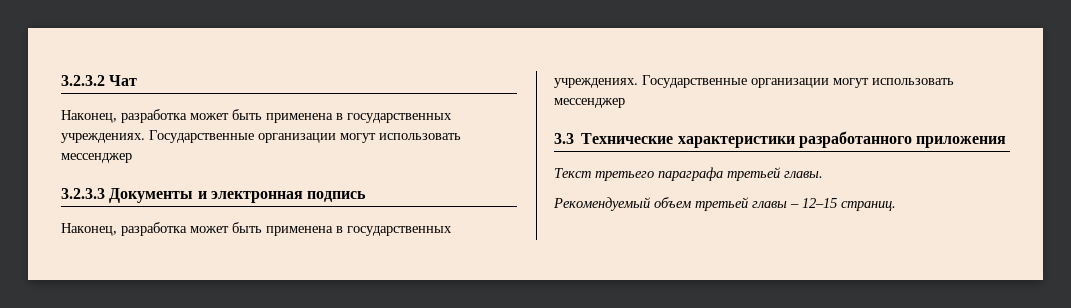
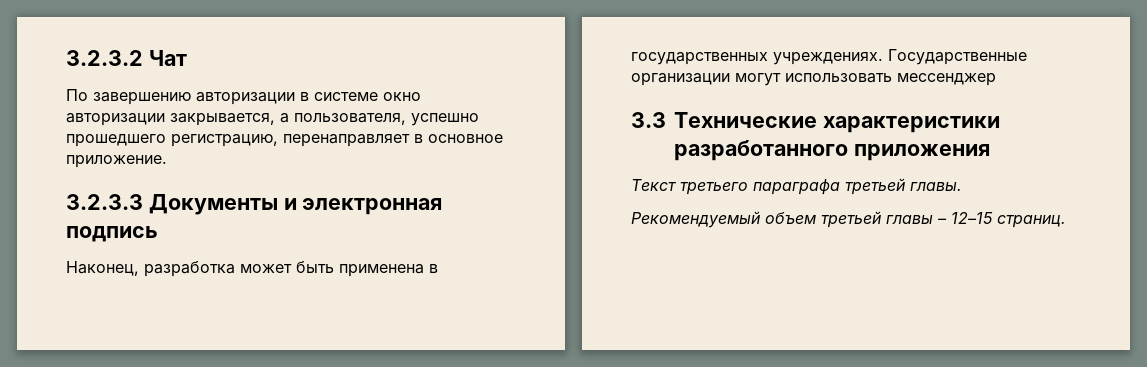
[61,109,452,123] [61,130,461,143] [61,153,132,163] Наконец, разработка может быть применена в государственных учреждениях. Государственные организации могут использовать мессенджер -> [66,89,421,105] [66,113,479,126] [66,134,503,147] [66,155,167,168] По завершению авторизации в системе окно авторизации закрывается, а пользователя, успешно прошедшего регистрацию, перенаправляет в основное приложение.

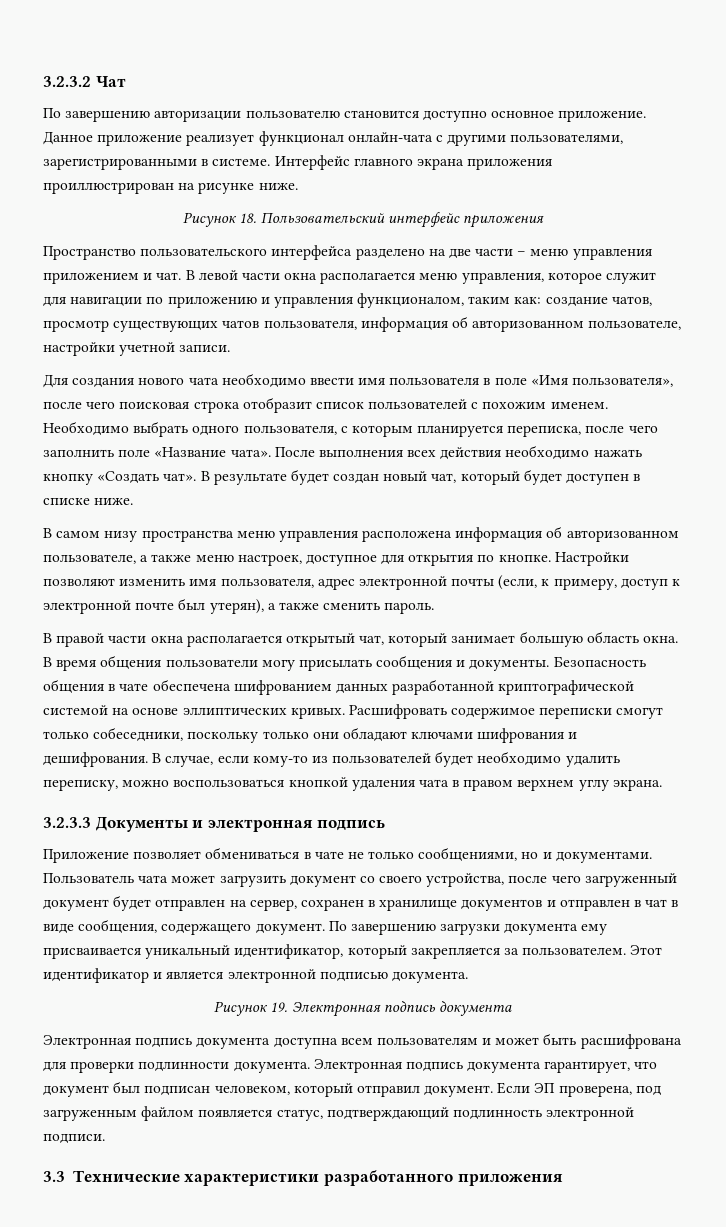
[300,92,421,101] [66,113,479,126] [66,134,503,147] [66,155,167,168] в системе окно авторизации закрывается, а пользователя, успешно прошедшего регистрацию, перенаправляет в основное приложение. -> [245,110,647,122] [43,131,624,146] [43,155,553,170] [43,182,298,194] [183,212,544,228] [43,245,652,260] [43,270,657,284] [43,293,652,308] [43,316,682,332] [43,342,231,356] [43,373,674,388] [43,397,608,413] [43,421,658,437] [43,445,642,460] [43,469,641,485] [43,498,134,505] [43,526,679,542] [43,552,629,566] [43,575,681,590] [43,598,435,614] [43,631,679,647] [43,655,646,671] [43,679,635,695] [43,704,664,719] [43,727,578,743] [43,751,620,767] [43,777,662,791] пользователю становится доступно основное приложение. Данное приложение реализует функционал онлайн-чата с другими пользователями, зарегистрированными в системе. Интерфейс главного экрана приложения проиллюстрирован на рисунке ниже. // Рисунок 18. Пользовательский интерфейс приложения // Пространство пользовательского интерфейса разделено на две части – меню управления приложением и чат. В левой части окна располагается меню управления, которое служит для навигации по приложению и управления функционалом, таким как: создание чатов, просмотр существующих чатов пользователя, информация об авторизованном пользователе, настройки учетной записи. // Для создания нового чата необходимо ввести имя пользователя в поле «Имя пользователя», после чего поисковая строка отобразит список пользователей с похожим именем. Необходимо выбрать одного пользователя, с которым планируется переписка, после чего заполнить поле «Название чата». После выполнения всех действия необходимо нажать кнопку «Создать чат». В результате будет создан новый чат, который будет доступен в списке ниже. // В самом низу пространства меню управления расположена информация об авторизованном пользователе, а также меню настроек, доступное для открытия по кнопке. Настройки позволяют изменить имя пользователя, адрес электронной почты (если, к примеру, доступ к электронной почте был утерян), а также сменить пароль. // В правой части окна располагается открытый чат, который занимает большую область окна. В время общения пользователи могу присылать сообщения и документы. Безопасность общения в чате обеспечена шифрованием данных разработанной криптографической системой на основе эллиптических кривых. Расшифровать содержимое переписки смогут только собеседники, поскольку только они обладают ключами шифрования и дешифрования. В случае, если кому-то из пользователей будет необходимо удалить переписку, можно воспользоваться кнопкой удаления чата в правом верхнем углу экрана.
[66,261,438,277] [631,49,1027,65] [631,73,996,86] Наконец, разработка может быть применена в государственных учреждениях. Государственные организации могут использовать мессенджер -> [43,847,652,863] [43,873,677,887] [43,895,679,911] [43,919,608,935] [43,944,663,959] [43,968,468,983] [214,1000,512,1017] [43,1033,682,1049] [43,1059,658,1073] [43,1081,661,1097] [43,1106,635,1121] [43,1134,105,1144] Приложение позволяет обмениваться в чате не только сообщениями, но и документами. Пользователь чата может загрузить документ со своего устройства, после чего загруженный документ будет отправлен на сервер, сохранен в хранилище документов и отправлен в чат в виде сообщения, содержащего документ. По завершению загрузки документа ему присваивается уникальный идентификатор, который закрепляется за пользователем. Этот идентификатор и является электронной подписью документа. // Рисунок 19. Электронная подпись документа // Электронная подпись документа доступна всем пользователям и может быть расшифрована для проверки подлинности документа. Электронная подпись документа гарантирует, что документ был подписан человеком, который отправил документ. Если ЭП проверена, под загруженным файлом появляется статус, подтверждающий подлинность электронной подписи.
[631,178,962,195] [631,211,1066,228] // Текст третьего параграфа третьей главы. // Рекомендуемый объем третьей главы – 12–15 страниц. -> (563, 1179) none

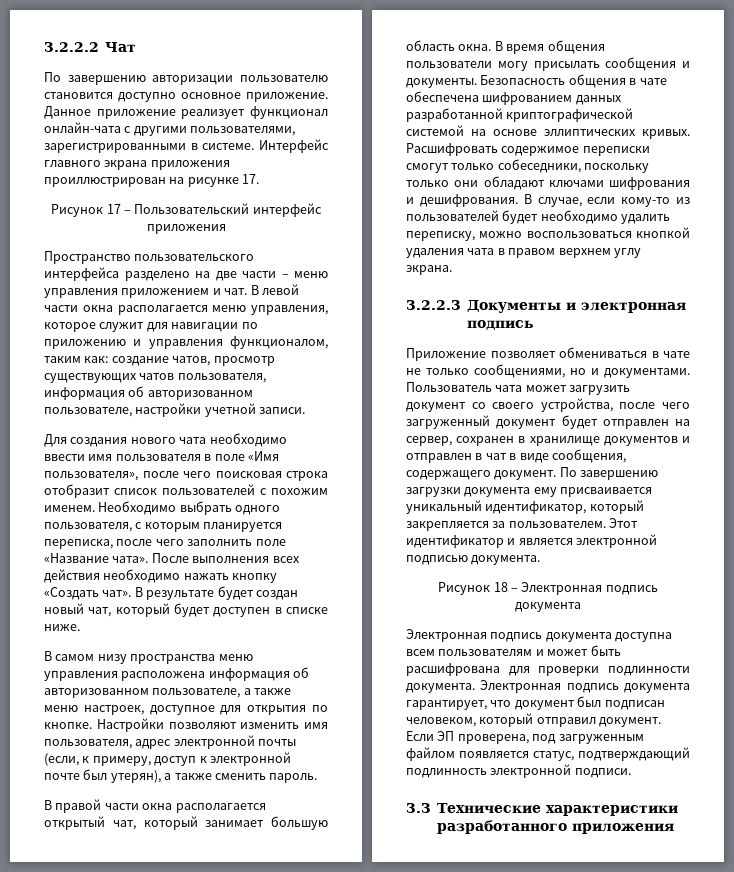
[43,76,91,87] 3.2.3.2 -> [44,42,99,52] 3.2.2.2
[258,183,298,190] [183,212,257,227] ниже. // Рисунок 18. -> [242,174,260,184] [51,204,131,217] 17. // Рисунок 17 –
[43,817,91,828] 3.2.3.3 -> [406,300,461,310] 3.2.2.3
[270,1002,288,1012] 19. -> [493,582,518,592] 18 –

